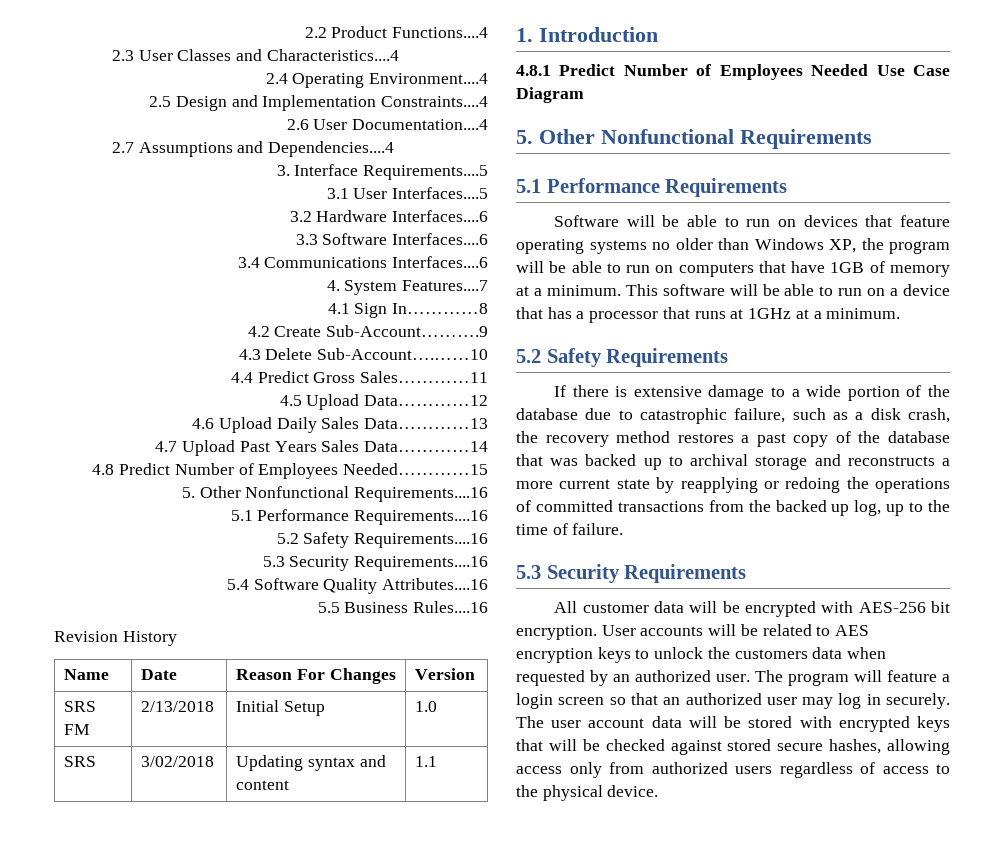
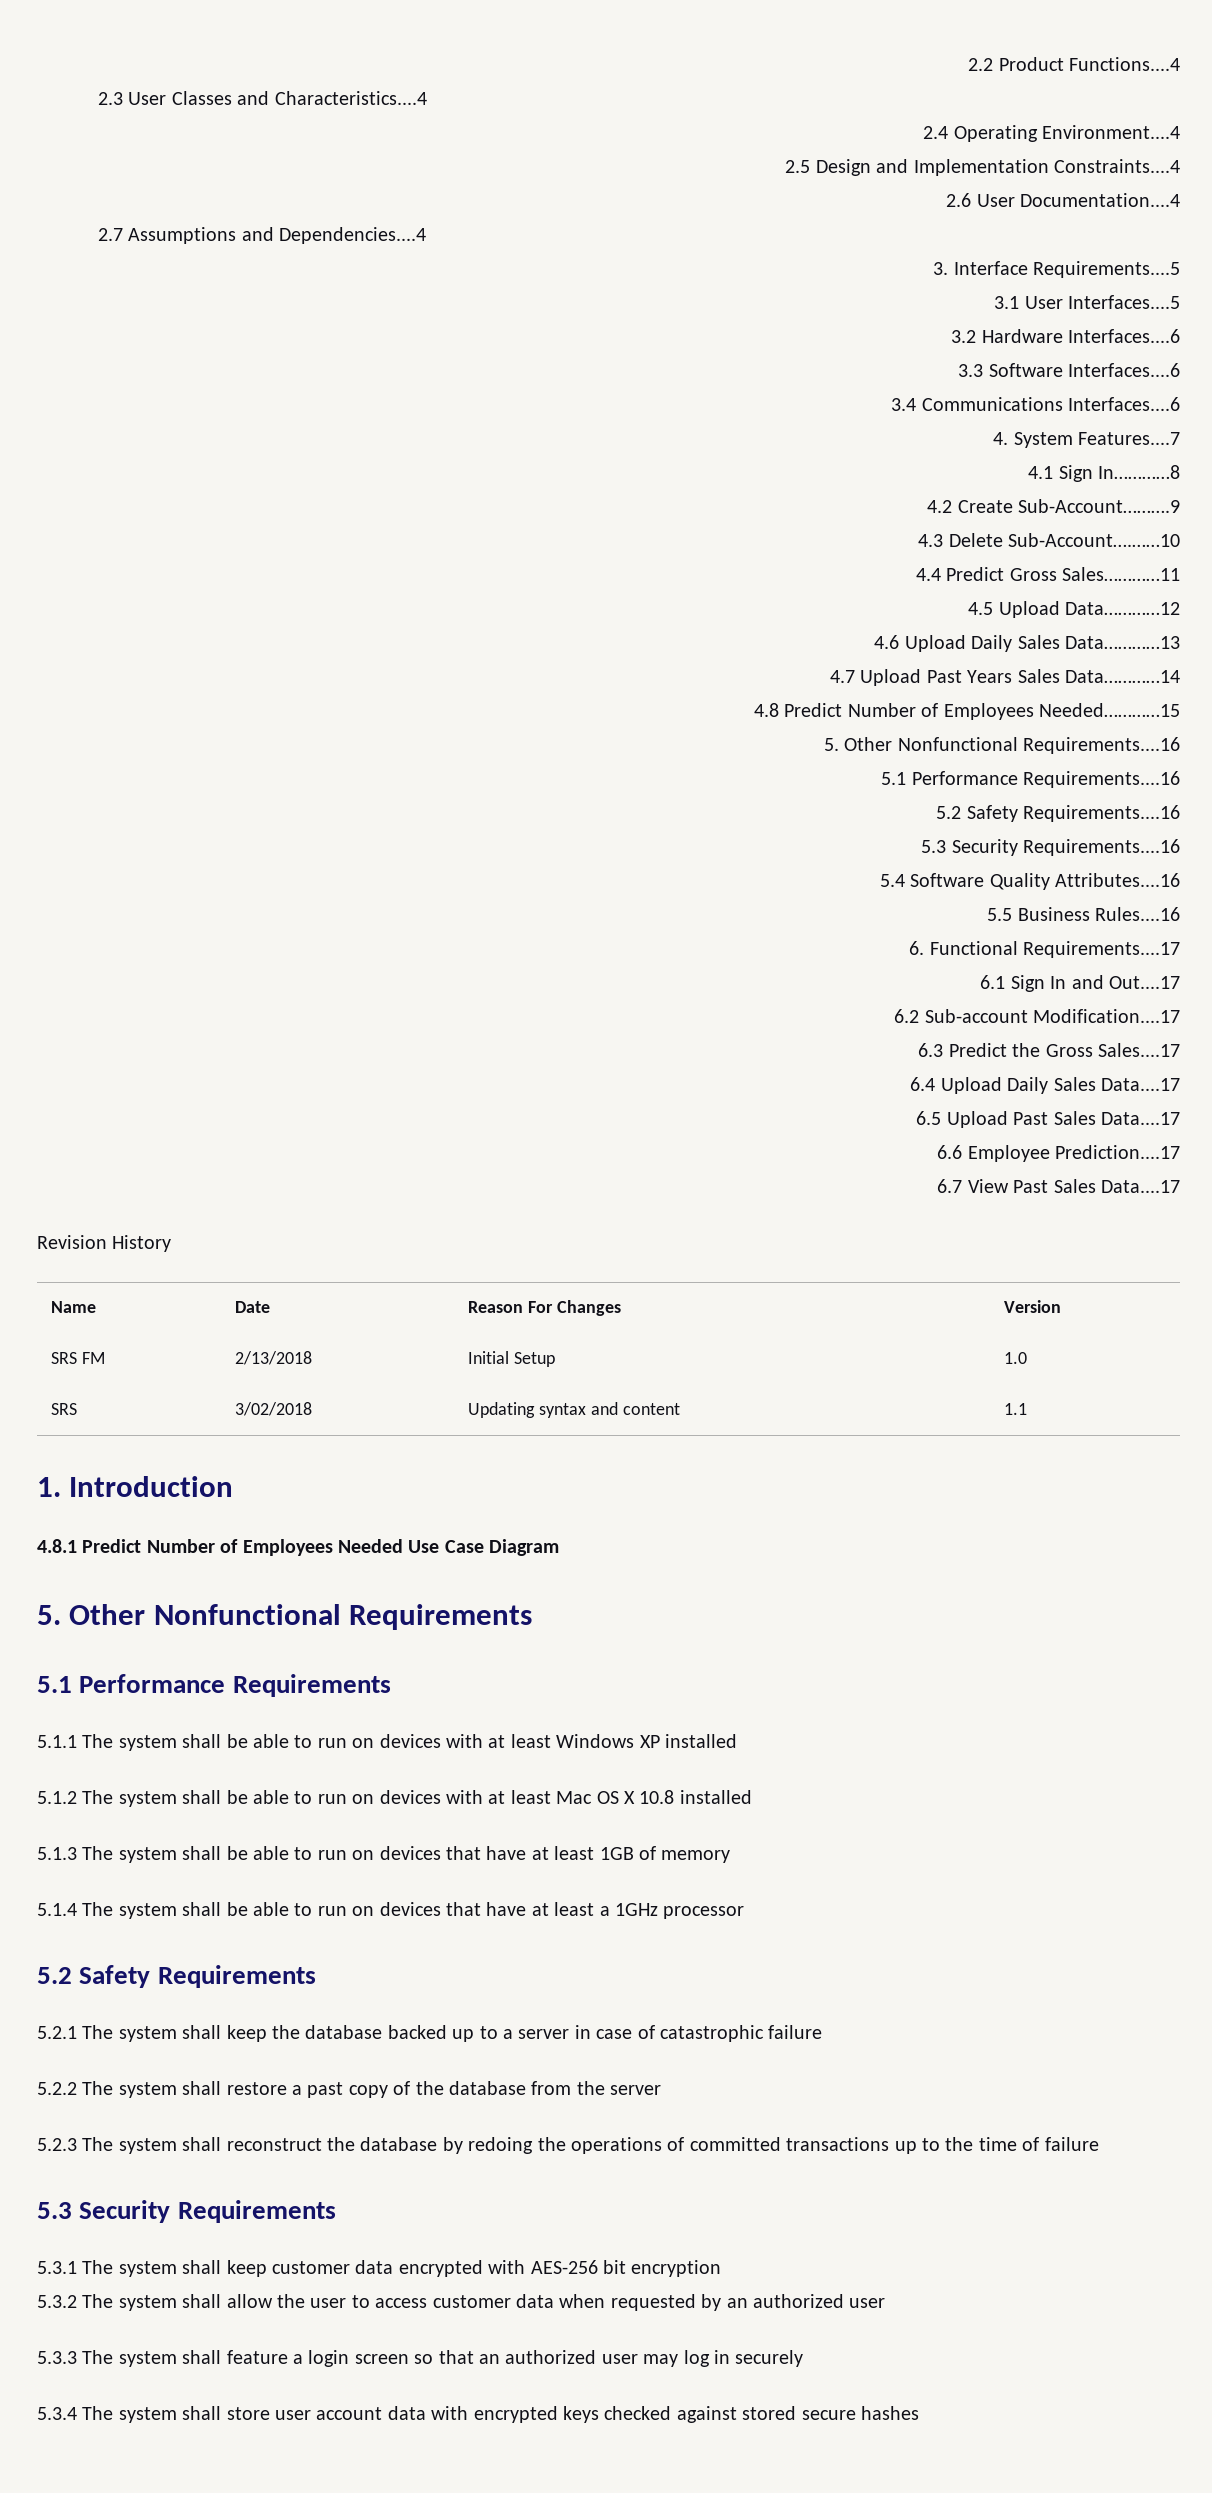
(489, 607) none -> [909,941,1180,958] [980,975,1180,992] [894,1009,1180,1023] [918,1043,1180,1057] [910,1077,1180,1094] [916,1111,1180,1128] [937,1145,1180,1162] [937,1179,1180,1193] // 6. Functional Requirements....17 // 6.1 Sign In and Out....17 // 6.2 Sub-account Modification....17 // 6.3 Predict the Gross Sales....17 // 6.4 Upload Daily Sales Data....17 // 6.5 Upload Past Sales Data....17 // 6.6 Employee Prediction....17 // 6.7 View Past Sales Data....17
[554,215,950,227] [516,238,950,254] [516,261,950,277] [516,284,951,296] [516,307,901,323] [516,348,729,367] [554,385,950,401] [516,408,950,424] [516,431,734,447] Software will be able to run on devices that feature operating systems no older than Windows XP, the program will be able to run on computers that have 1GB of memory at a minimum. This software will be able to run on a device that has a processor that runs at 1GHz at a minimum. // 5.2 Safety Requirements // If there is extensive damage to a wide portion of the database due to catastrophic failure, such as a disk crash, the recovery method restores -> [37,1734,737,1751] [37,1790,752,1807] [37,1846,731,1863] [37,1902,745,1919] [37,1965,316,1988] [37,2025,823,2042] [37,2081,287,2098] 5.1.1 The system shall be able to run on devices with at least Windows XP installed // 5.1.2 The system shall be able to run on devices with at least Mac OS X 10.8 installed // 5.1.3 The system shall be able to run on devices that have at least 1GB of memory // 5.1.4 The system shall be able to run on devices that have at least a 1GHz processor // 5.2 Safety Requirements // 5.2.1 The system shall keep the database backed up to a server in case of catastrophic failure // 5.2.2 The system shall restore
[516,454,950,470] [516,477,779,493] that was backed up to archival storage and reconstructs a more current state by reapplying or -> [531,2081,662,2095] [37,2137,463,2154] from the server // 5.2.3 The system shall reconstruct the database by
[708,500,882,516] from the backed up log, -> (890, 2144) none
[572,523,624,535] failure. -> [1044,2137,1099,2151] failure
[554,601,950,617] [516,624,870,640] [516,647,808,663] All customer data will be encrypted with AES-256 bit encryption. User accounts will be related to AES encryption keys to unlock the customers -> [37,2260,722,2277] [37,2294,511,2311] 5.3.1 The system shall keep customer data encrypted with AES-256 bit encryption // 5.3.2 The system shall allow the user to access customer
[716,670,882,686] user. The program will -> [849,2298,886,2308] [37,2350,222,2367] user // 5.3.3 The system shall
[886,693,950,709] [516,716,950,732] [516,739,950,755] [516,762,950,778] [516,785,659,801] securely. The user account data will be stored with encrypted keys that will be checked against stored secure hashes, allowing access only from authorized users regardless of access to the physical device. -> [735,2350,804,2367] [37,2406,919,2423] securely // 5.3.4 The system shall store user account data with encrypted keys checked against stored secure hashes

